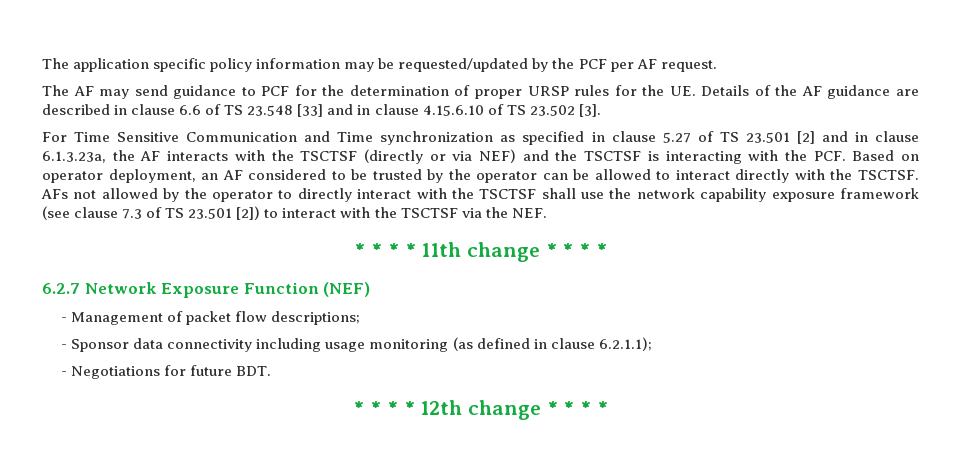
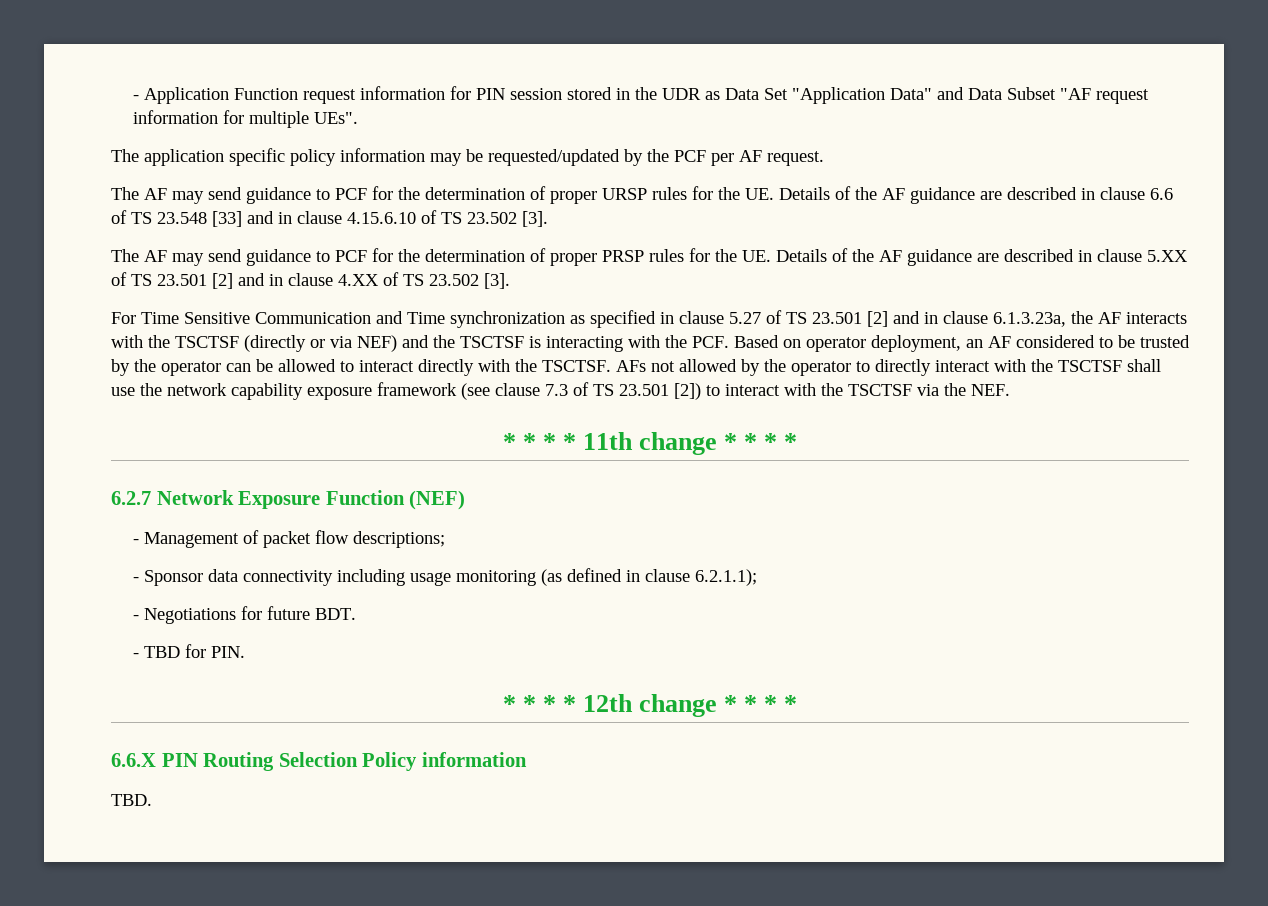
(42, 63) none -> [133,86,1150,104] [133,110,359,128] - Application Function request information for PIN session stored in the UDR as Data Set "Application Data" and Data Subset "AF request information for multiple UEs". //
(601, 110) none -> [111,248,1188,266] [111,272,510,289] // The AF may send guidance to PCF for the determination of proper PRSP rules for the UE. Details of the AF guidance are described in clause 5.XX of TS 23.501 [2] and in clause 4.XX of TS 23.502 [3].
(272, 371) none -> [133,644,246,658] // - TBD for PIN.
(608, 408) none -> [111,752,527,771] [111,794,152,806] // 6.6.X PIN Routing Selection Policy information // TBD.

